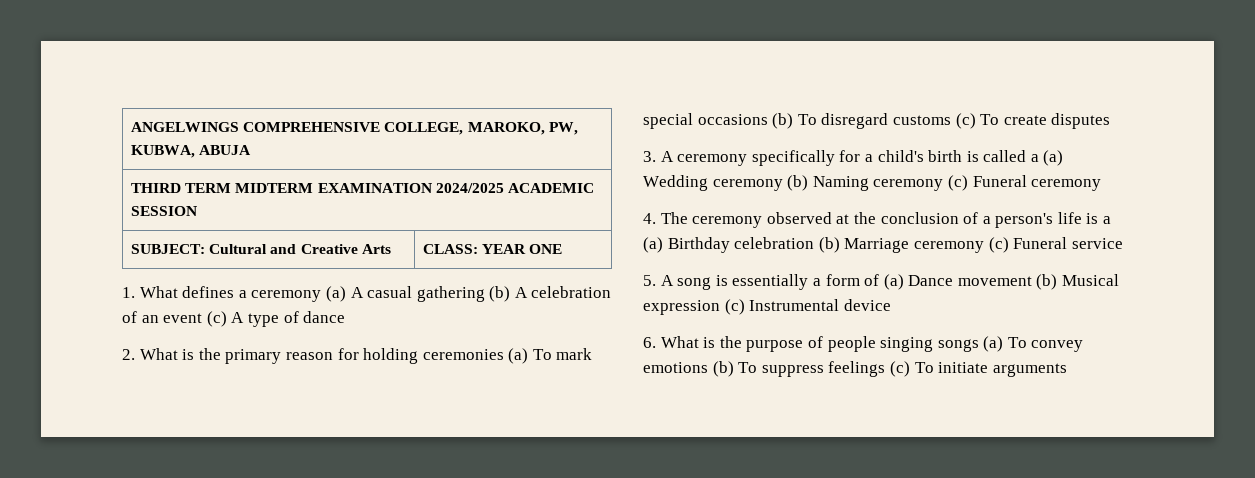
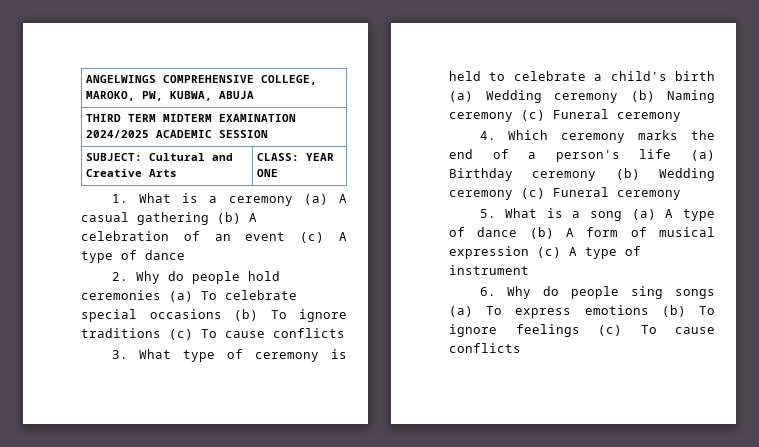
[182,286,235,298] defines -> [182,193,199,203] is
[139,348,419,364] What is the primary reason for holding -> [135,271,280,284] Why do people hold
[556,348,593,360] mark -> [225,290,297,300] celebrate
[821,113,1111,129] [643,150,1039,166] disregard customs (c) To create disputes // 3. A ceremony specifically for a child's birth is called a -> [299,309,347,322] [81,328,345,340] [111,349,347,362] [449,71,715,81] ignore traditions (c) To cause conflicts // 3. What type of ceremony is held to celebrate a child's birth
[660,212,1112,228] [643,237,1123,253] The ceremony observed at the conclusion of a person's life is a (a) Birthday celebration (b) Marriage ceremony (c) Funeral service -> [508,130,715,143] [449,149,715,162] [449,168,715,181] [449,187,681,200] Which ceremony marks the end of a person's life (a) Birthday ceremony (b) Wedding ceremony (c) Funeral ceremony
[660,274,1120,290] [643,299,891,315] [643,336,934,352] A song is essentially a form of (a) Dance movement (b) Musical expression (c) Instrumental device // 6. What is the purpose of people singing -> [505,208,715,221] [449,227,715,239] [449,246,641,259] [449,265,529,275] [479,286,664,299] What is a song (a) A type of dance (b) A form of musical expression (c) A type of instrument // 6. Why do people sing
[1031,340,1084,352] convey -> [515,308,572,318] express
[761,365,824,377] suppress -> [449,324,497,337] ignore
[938,362,1067,377] initiate arguments -> [675,327,715,334] [449,343,521,353] cause conflicts

